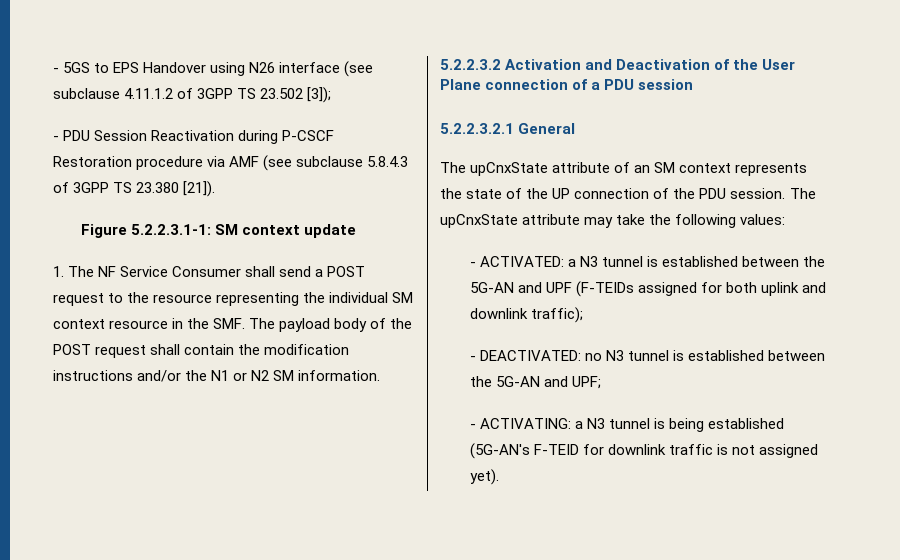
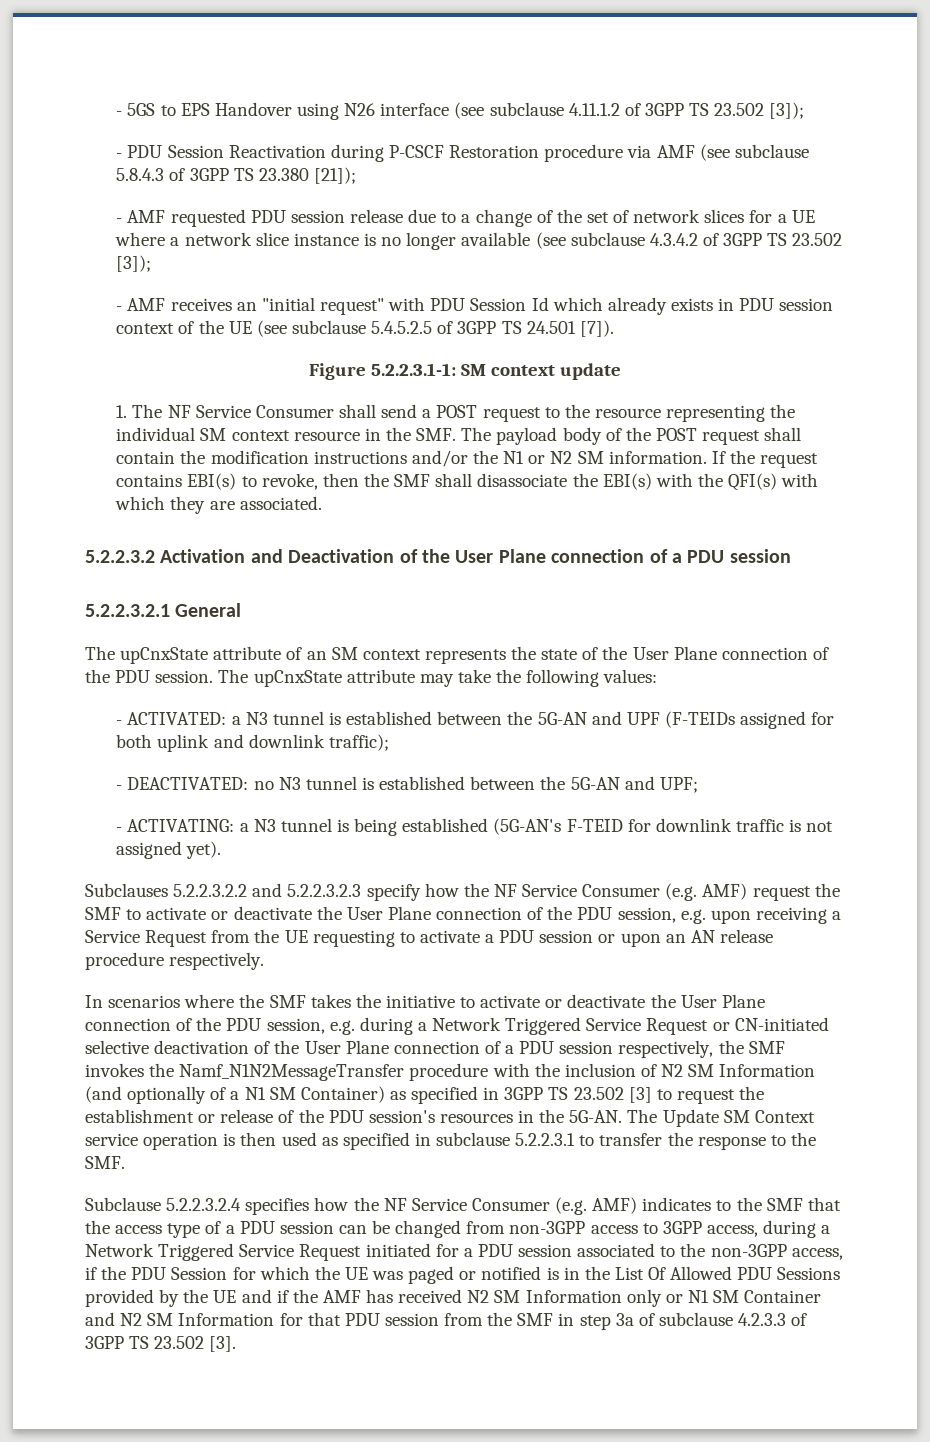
[182,181,215,197] [21]). -> [313,167,356,184] [116,209,815,227] [115,232,843,250] [116,255,152,272] [116,297,834,315] [116,320,614,337] [21]); // - AMF requested PDU session release due to a change of the set of network slices for a UE where a network slice instance is no longer available (see subclause 4.3.4.2 of 3GPP TS 23.502 [3]); // - AMF receives an "initial request" with PDU Session Id which already exists in PDU session context of the UE (see subclause 5.4.5.2.5 of 3GPP TS 24.501 [7]).
(380, 375) none -> [711,450,819,468] [116,473,819,491] [115,496,322,514] If the request contains EBI(s) to revoke, then the SMF shall disassociate the EBI(s) with the QFI(s) with which they are associated.
[552,188,571,199] UP -> [632,646,717,660] User Plane
(499, 477) none -> [85,883,840,901] [85,906,842,924] [85,929,773,947] [85,952,265,970] [85,994,765,1008] [85,1017,829,1035] [85,1040,785,1058] [85,1063,816,1081] [85,1086,765,1104] [85,1109,815,1127] [85,1132,816,1150] [85,1156,125,1169] [85,1197,841,1215] [85,1220,831,1238] [85,1243,843,1261] [85,1266,841,1284] [85,1289,822,1307] [85,1312,808,1330] [85,1336,237,1352] // Subclauses 5.2.2.3.2.2 and 5.2.2.3.2.3 specify how the NF Service Consumer (e.g. AMF) request the SMF to activate or deactivate the User Plane connection of the PDU session, e.g. upon receiving a Service Request from the UE requesting to activate a PDU session or upon an AN release procedure respectively. // In scenarios where the SMF takes the initiative to activate or deactivate the User Plane connection of the PDU session, e.g. during a Network Triggered Service Request or CN-initiated selective deactivation of the User Plane connection of a PDU session respectively, the SMF invokes the Namf_N1N2MessageTransfer procedure with the inclusion of N2 SM Information (and optionally of a N1 SM Container) as specified in 3GPP TS 23.502 [3] to request the establishment or release of the PDU session's resources in the 5G-AN. The Update SM Context service operation is then used as specified in subclause 5.2.2.3.1 to transfer the response to the SMF. // Subclause 5.2.2.3.2.4 specifies how the NF Service Consumer (e.g. AMF) indicates to the SMF that the access type of a PDU session can be changed from non-3GPP access to 3GPP access, during a Network Triggered Service Request initiated for a PDU session associated to the non-3GPP access, if the PDU Session for which the UE was paged or notified is in the List Of Allowed PDU Sessions provided by the UE and if the AMF has received N2 SM Information only or N1 SM Container and N2 SM Information for that PDU session from the SMF in step 3a of subclause 4.2.3.3 of 3GPP TS 23.502 [3].

